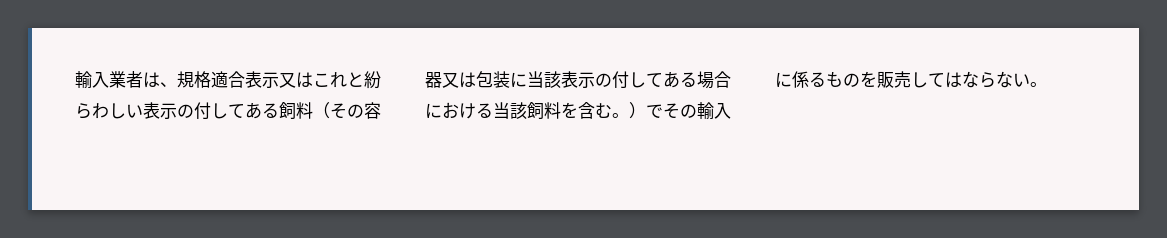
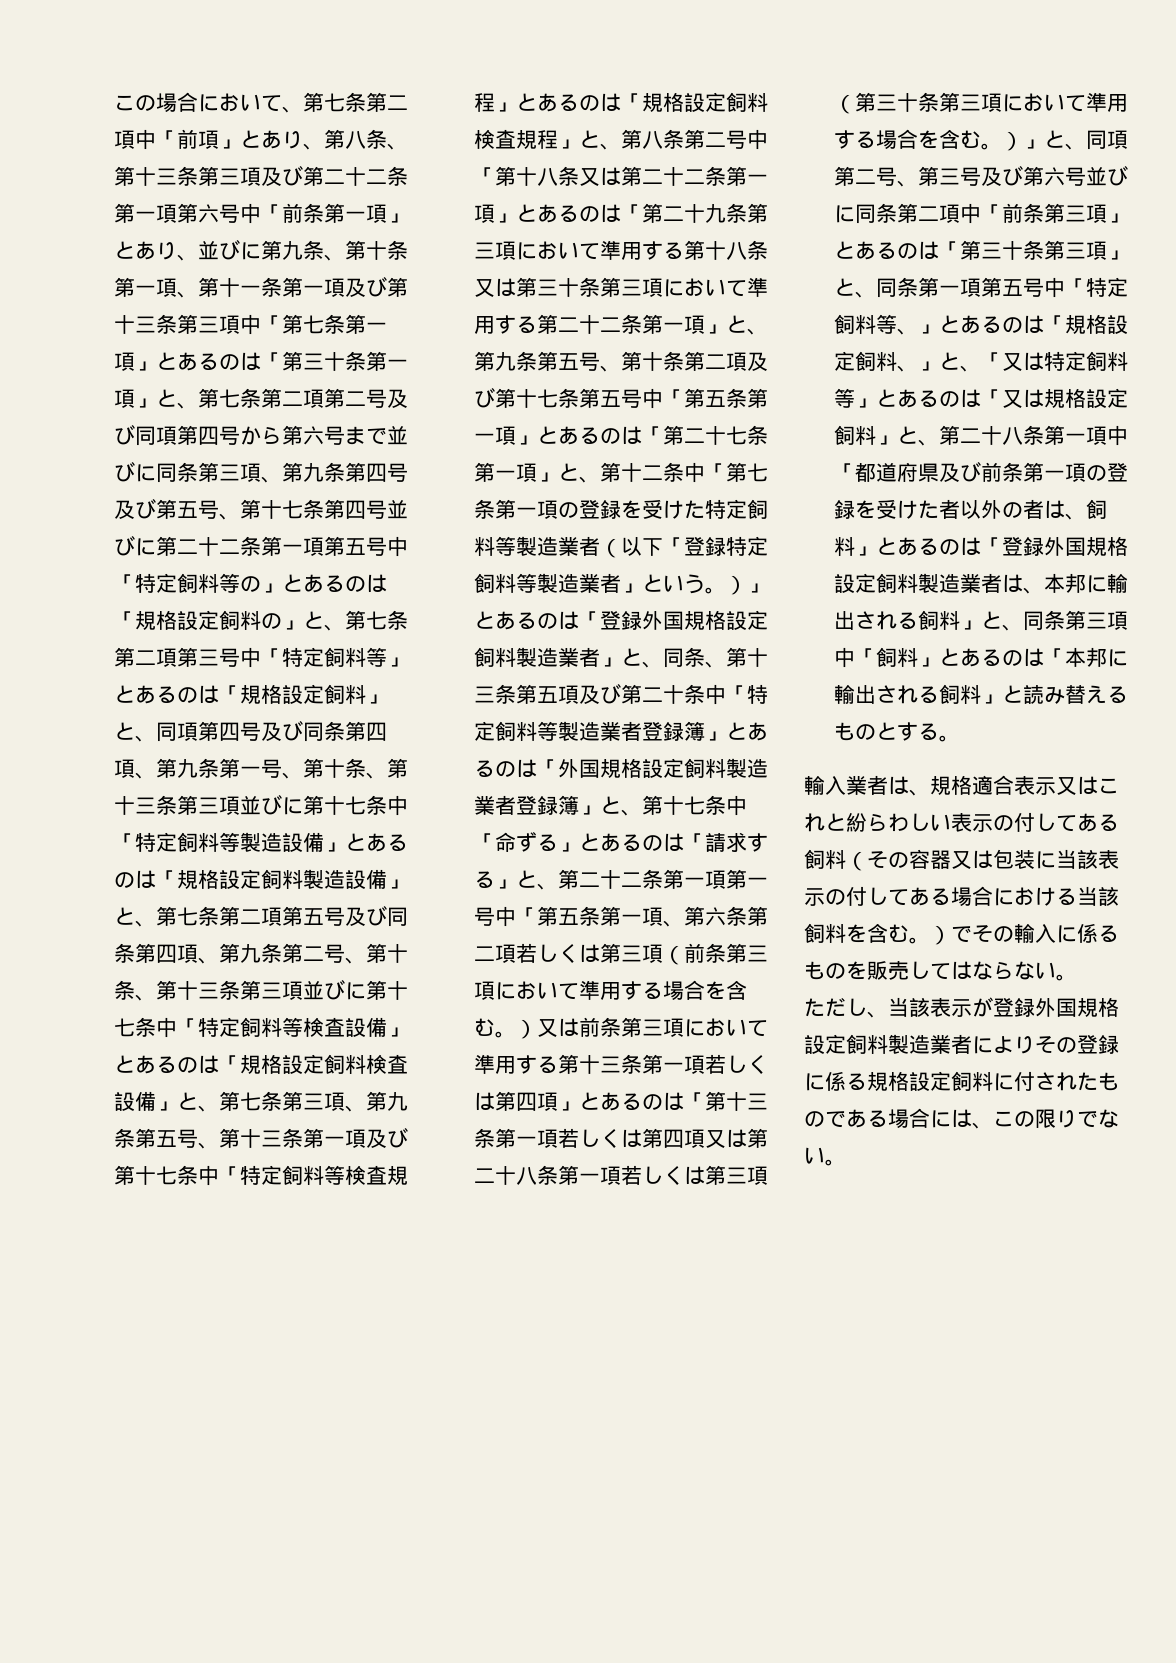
(75, 79) none -> [113,92,408,113] [113,129,408,150] [113,166,408,186] [113,203,408,224] [113,240,408,261] [113,277,408,298] [113,314,387,335] [113,351,408,371] [113,388,408,409] [113,425,408,446] [113,462,408,483] [113,499,408,520] [113,536,408,557] [113,573,387,593] [113,610,408,631] [113,647,408,668] [113,684,387,704] [113,721,387,742] [113,758,408,779] [113,795,408,816] [113,832,408,852] [113,869,408,889] [113,906,408,927] [113,943,408,964] [113,980,408,1001] [113,1017,408,1038] [113,1054,408,1074] [113,1091,408,1112] [113,1128,408,1149] [113,1165,408,1186] [473,92,768,112] [473,129,768,150] [473,166,768,186] [473,203,768,223] [473,240,768,260] [473,277,768,297] [473,314,768,335] [473,351,768,372] [473,388,768,409] [473,425,768,445] [473,462,768,483] [473,499,768,519] [473,536,768,558] [473,573,768,595] [473,610,768,630] [473,647,768,668] [473,684,768,705] [473,721,768,741] [473,758,768,778] [473,795,747,816] [473,832,768,852] [473,869,768,890] [473,906,768,927] [473,943,768,965] [473,980,747,1001] [473,1017,768,1039] [473,1054,768,1074] [473,1091,768,1111] [473,1128,768,1148] [473,1165,768,1185] [833,92,1128,114] [833,129,1128,151] [833,166,1128,187] [833,203,1128,224] [833,240,1128,260] [833,277,1128,298] [833,314,1128,335] [833,351,1128,372] [833,388,1128,408] [833,425,1128,446] [833,462,1128,482] [833,499,1107,520] [833,536,1128,556] [833,573,1128,594] [833,610,1128,631] [833,647,1128,668] [833,684,1128,704] [833,722,960,742] この場合において、第七条第二項中「前項」とあり、第八条、第十三条第三項及び第二十二条第一項第六号中「前条第一項」とあり、並びに第九条、第十条第一項、第十一条第一項及び第十三条第三項中「第七条第一項」とあるのは「第三十条第一項」と、第七条第二項第二号及び同項第四号から第六号まで並びに同条第三項、第九条第四号及び第五号、第十七条第四号並びに第二十二条第一項第五号中「特定飼料等の」とあるのは「規格設定飼料の」と、第七条第二項第三号中「特定飼料等」とあるのは「規格設定飼料」と、同項第四号及び同条第四項、第九条第一号、第十条、第十三条第三項並びに第十七条中「特定飼料等製造設備」とあるのは「規格設定飼料製造設備」と、第七条第二項第五号及び同条第四項、第九条第二号、第十条、第十三条第三項並びに第十七条中「特定飼料等検査設備」とあるのは「規格設定飼料検査設備」と、第七条第三項、第九条第五号、第十三条第一項及び第十七条中「特定飼料等検査規程」とあるのは「規格設定飼料検査規程」と、第八条第二号中「第十八条又は第二十二条第一項」とあるのは「第二十九条第三項において準用する第十八条又は第三十条第三項において準用する第二十二条第一項」と、第九条第五号、第十条第二項及び第十七条第五号中「第五条第一項」とあるのは「第二十七条第一項」と、第十二条中「第七条第一項の登録を受けた特定飼料等製造業者（以下「登録特定飼料等製造業者」という。）」とあるのは「登録外国規格設定飼料製造業者」と、同条、第十三条第五項及び第二十条中「特定飼料等製造業者登録簿」とあるのは「外国規格設定飼料製造業者登録簿」と、第十七条中「命ずる」とあるのは「請求する」と、第二十二条第一項第一号中「第五条第一項、第六条第二項若しくは第三項（前条第三項において準用する場合を含む。）又は前条第三項において準用する第十三条第一項若しくは第四項」とあるのは「第十三条第一項若しくは第四項又は第二十八条第一項若しくは第三項（第三十条第三項において準用する場合を含む。）」と、同項第二号、第三号及び第六号並びに同条第二項中「前条第三項」とあるのは「第三十条第三項」と、同条第一項第五号中「特定飼料等、」とあるのは「規格設定飼料、」と、「又は特定飼料等」とあるのは「又は規格設定飼料」と、第二十八条第一項中「都道府県及び前条第一項の登録を受けた者以外の者は、飼料」とあるのは「登録外国規格設定飼料製造業者は、本邦に輸出される飼料」と、同条第三項中「飼料」とあるのは「本邦に輸出される飼料」と読み替えるものとする。 //
(1047, 84) none -> [804,997,1119,1018] [804,1034,1119,1054] [804,1071,1119,1091] [804,1108,1119,1129] [804,1147,846,1166] // ただし、当該表示が登録外国規格設定飼料製造業者によりその登録に係る規格設定飼料に付されたものである場合には、この限りでない。

